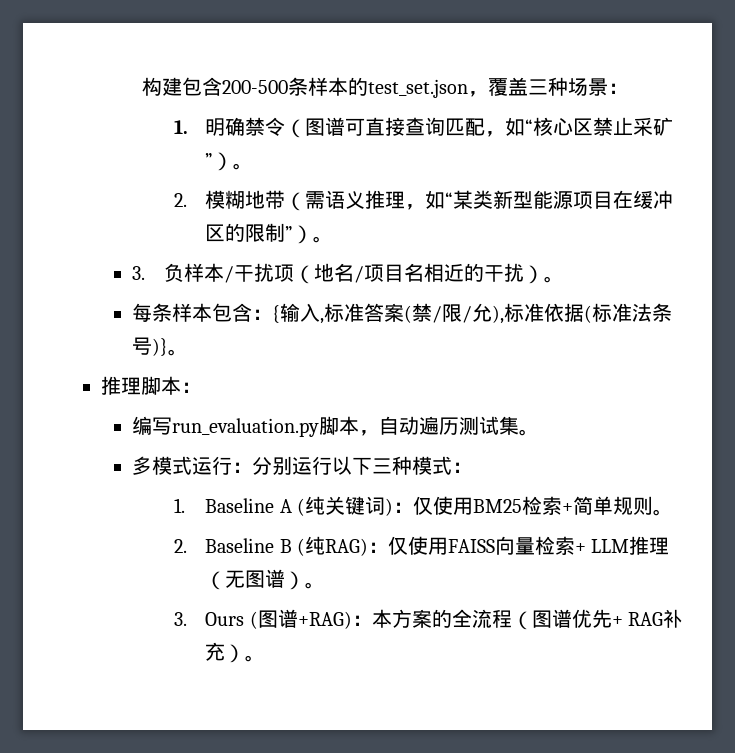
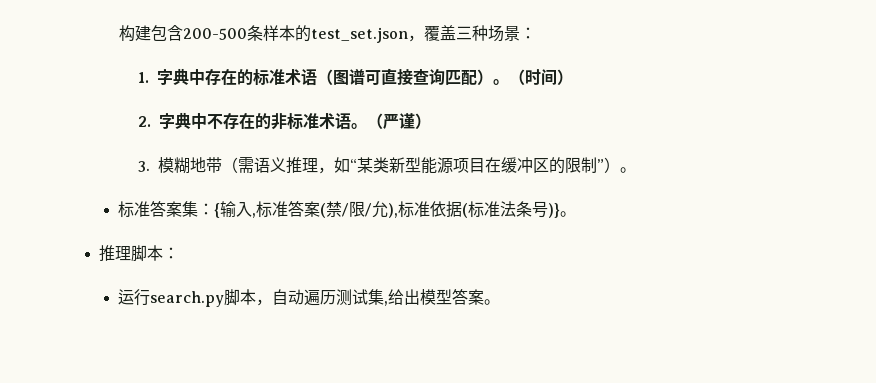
[205,117,286,136] 明确禁令 -> [157,68,318,86] 字典中存在的标准术语
[485,117,674,137] [205,152,254,171] [173,193,187,207] ，如“核心区禁止采矿”）。 // 2. -> [477,69,574,85] [138,112,432,130] [138,161,151,172] ）。（时间） // 2.字典中不存在的非标准术语。（严谨） // 3.
[132,263,564,284] [132,303,253,322] 3.负样本/干扰项（地名/项目名相近的干扰）。 // 每条样本包含 -> [118,201,199,218] 标准答案集
[132,416,320,437] 编写run_evaluation.py -> [118,289,225,307] 运行search.py
[519,429,540,436] [132,456,473,475] [173,496,673,516] [173,536,670,556] [205,569,326,590] [173,609,683,630] [205,642,246,663] 。 // 多模式运行：分别运行以下三种模式： // 1. Baseline A (纯关键词)：仅使用BM25检索+简单规则。 // 2. Baseline B (纯RAG)：仅使用FAISS向量检索+ LLM推理（无图谱）。 // 3. Ours (图谱+RAG)：本方案的全流程（图谱优先+ RAG补充） -> [384,289,485,306] ,给出模型答案

